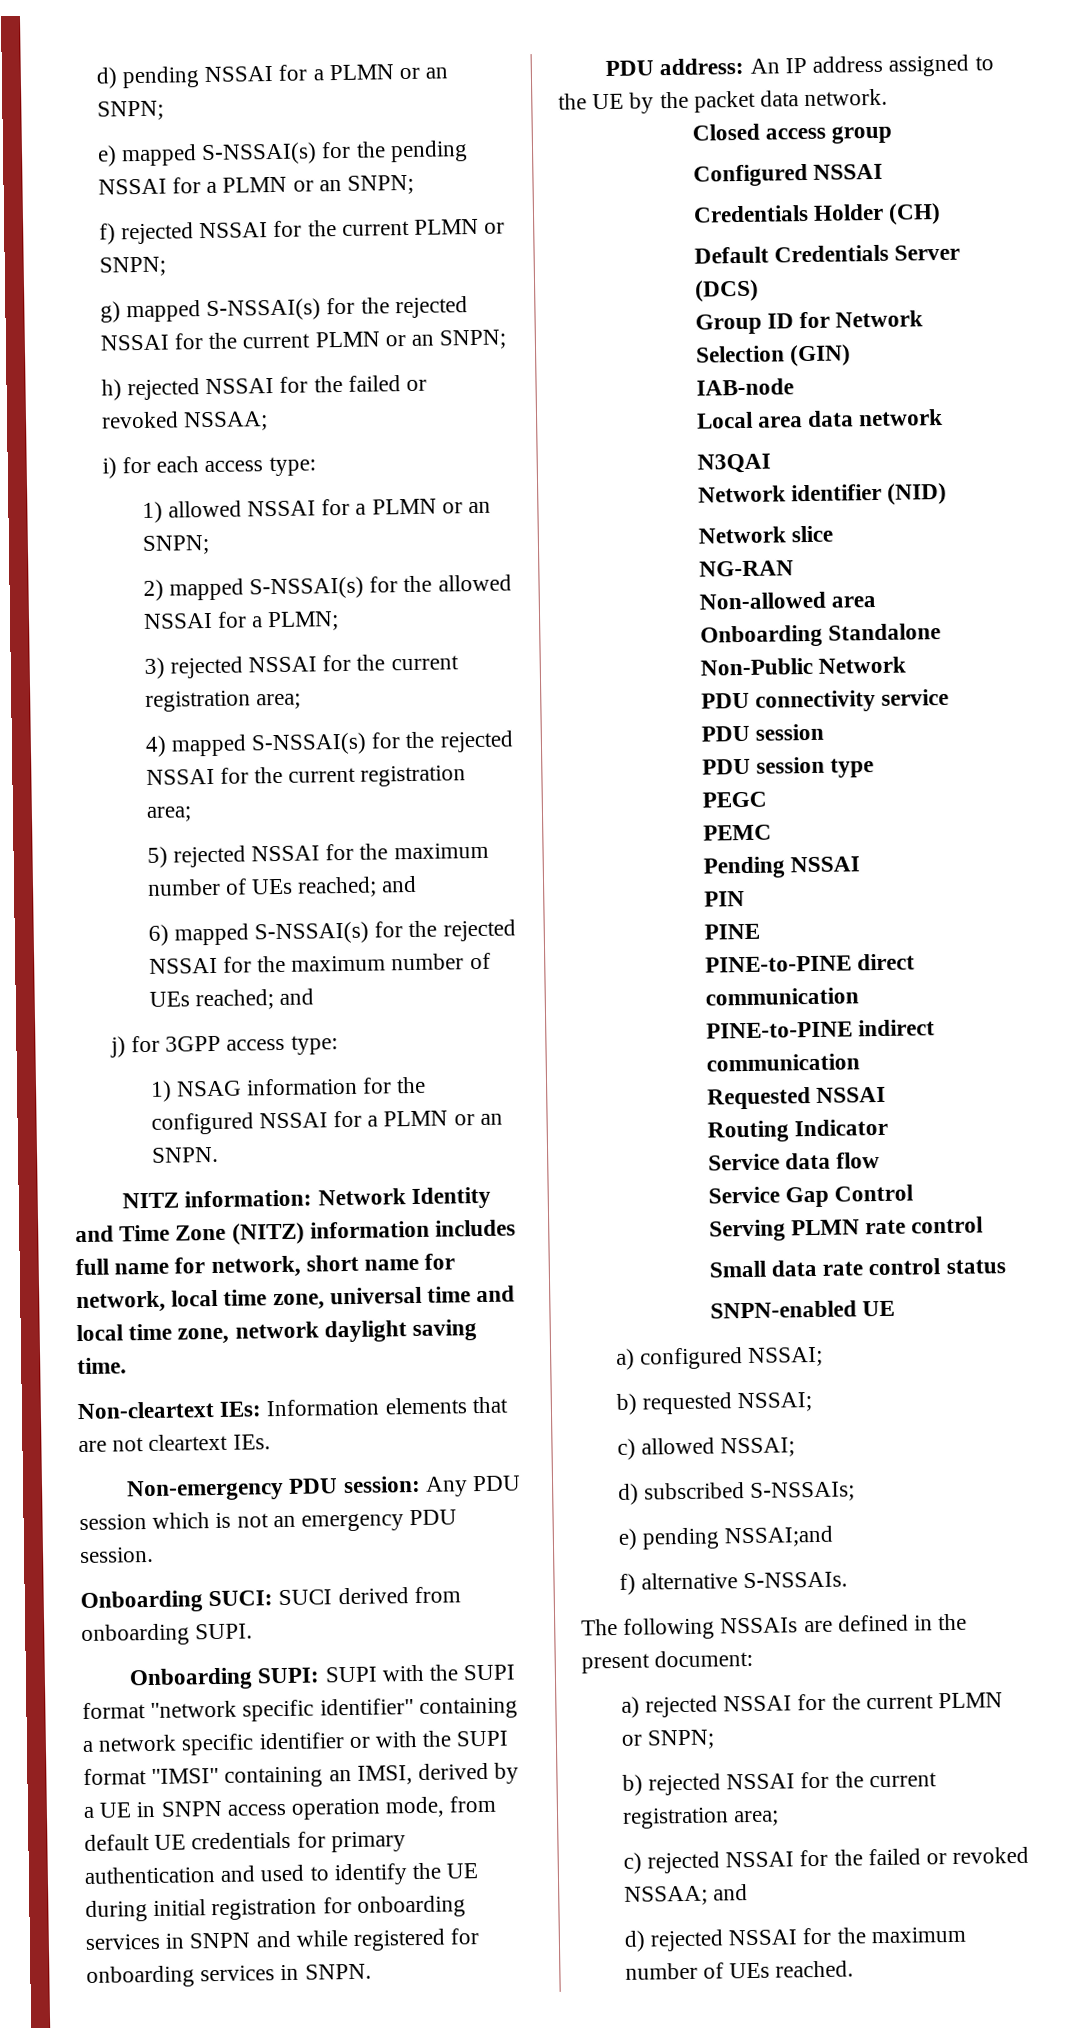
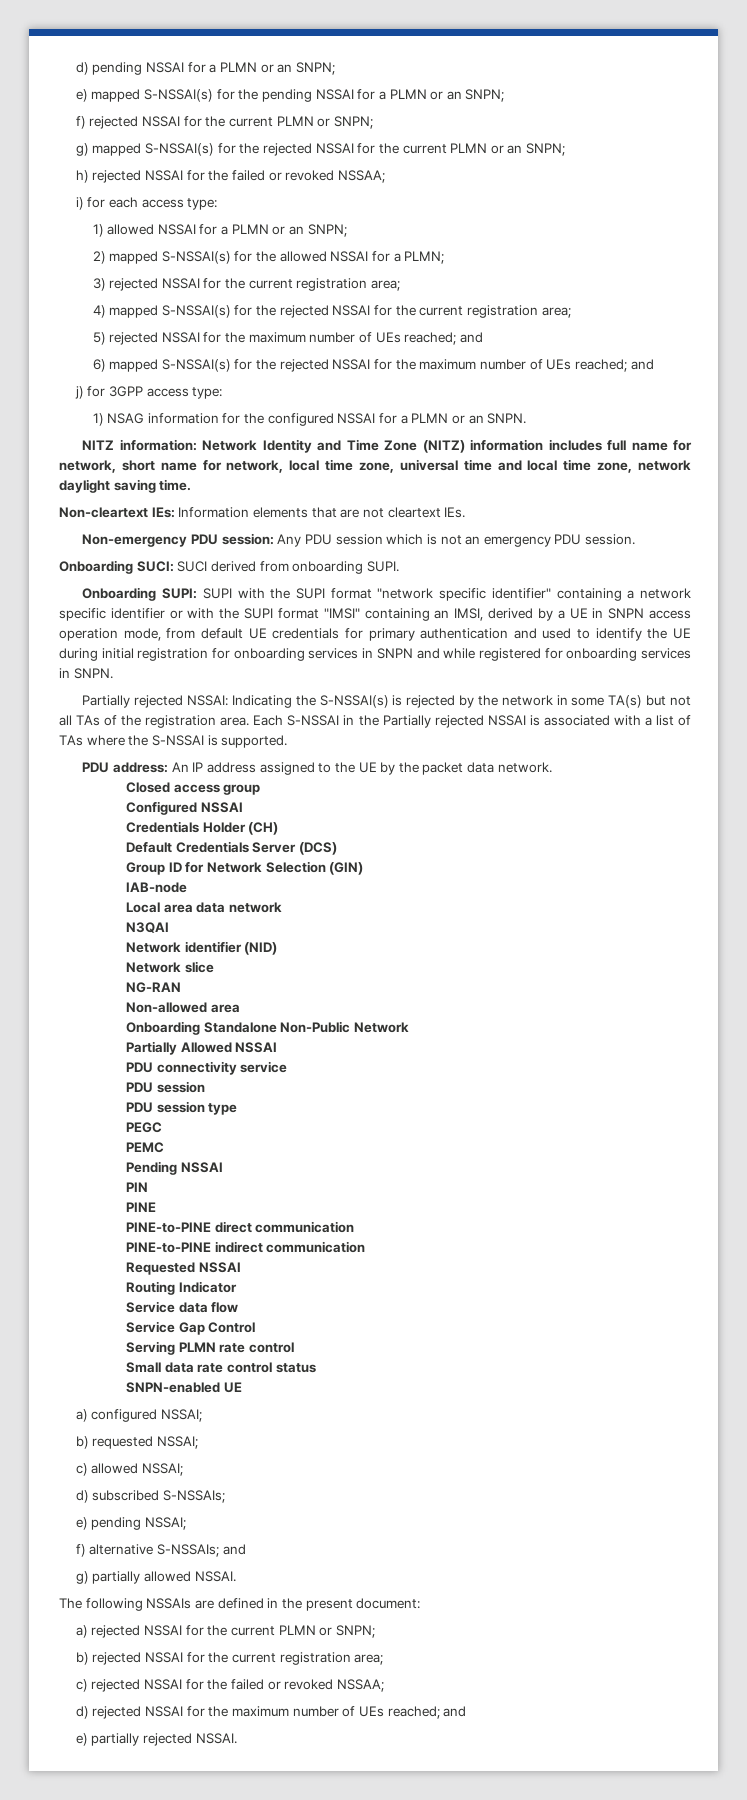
(372, 1971) none -> [82,695,691,708] [59,715,691,728] [59,735,288,748] // Partially rejected NSSAI: Indicating the S-NSSAI(s) is rejected by the network in some TA(s) but not all TAs of the registration area. Each S-NSSAI in the Partially rejected NSSAI is associated with a list of TAs where the S-NSSAI is supported.
(907, 665) none -> [126,1041,278,1055] // Partially Allowed NSSAI
[724,1525,835,1548] NSSAI;and -> [145,1517,187,1530] NSSAI;
[743,1571,849,1589] S-NSSAIs. -> [157,1544,246,1557] [75,1571,236,1584] S-NSSAIs; and // g) partially allowed NSSAI.
[713,1884,749,1901] and -> (384, 1685) none
[775,1960,855,1978] reached. -> [387,1706,467,1719] [75,1733,237,1746] reached; and // e) partially rejected NSSAI.

